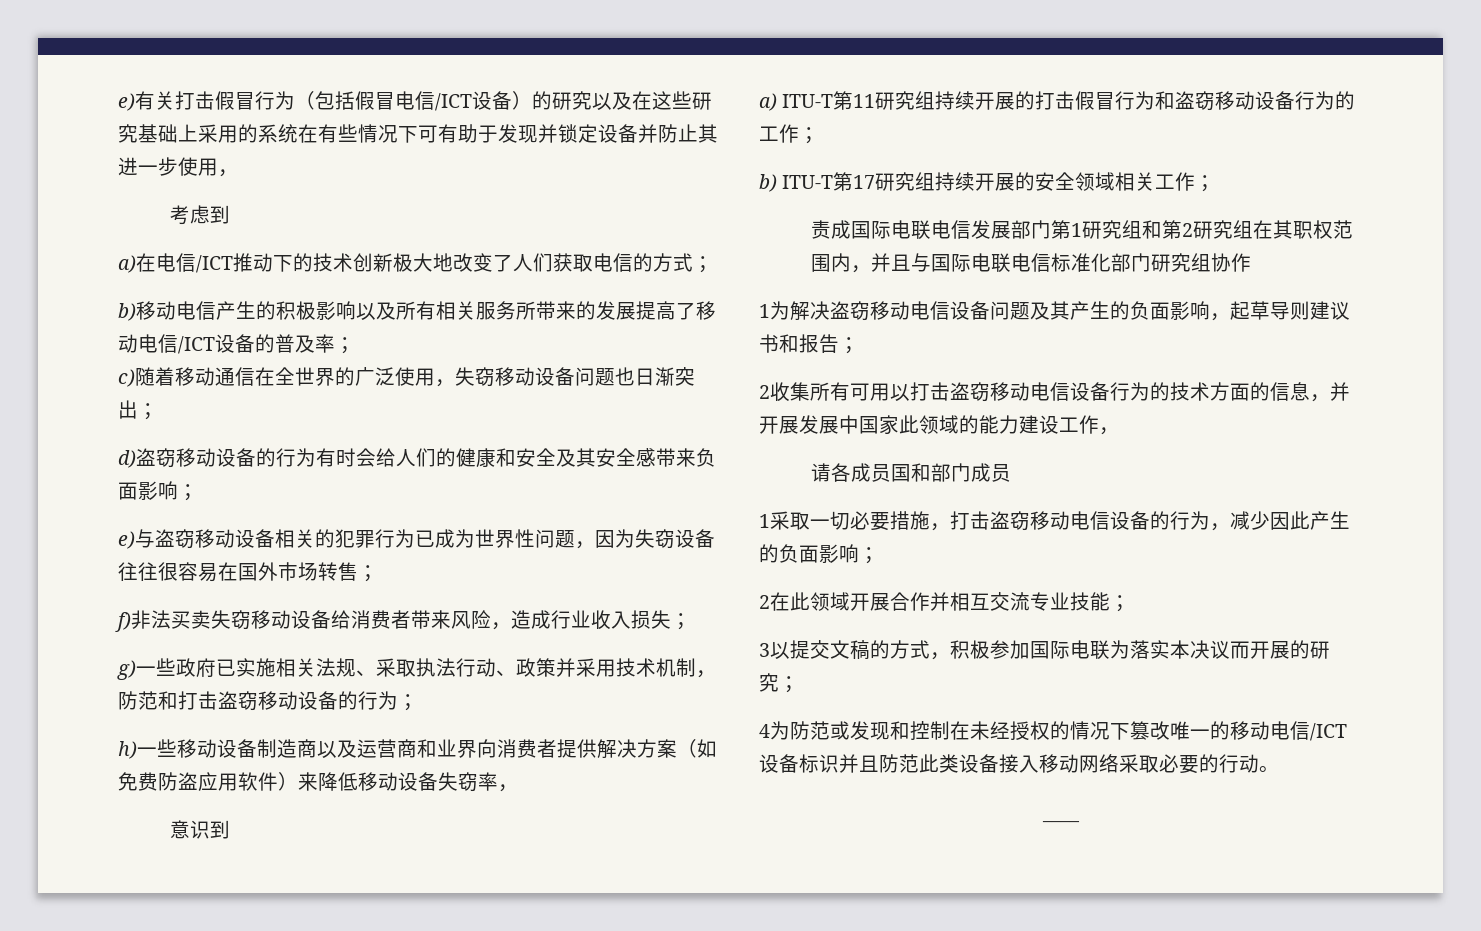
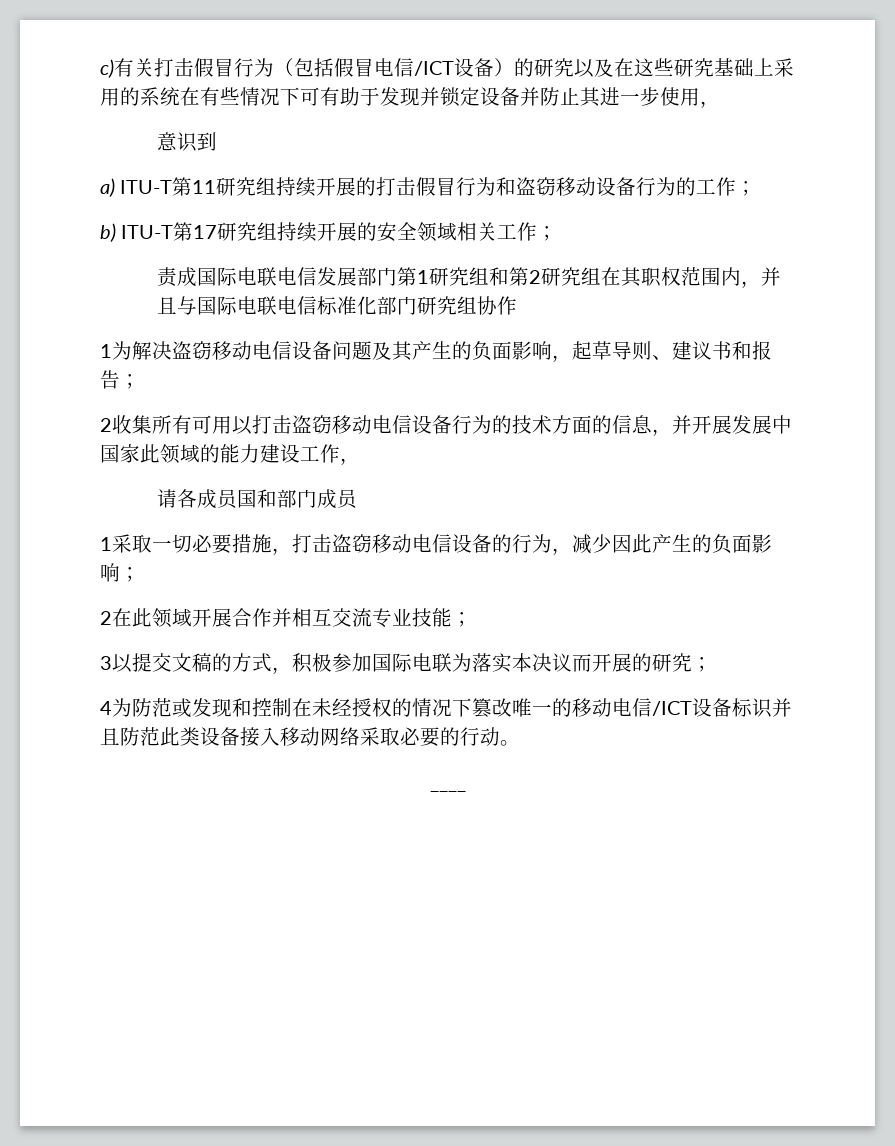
[118,93,135,111] e) -> [100,59,114,78] c)
[169,205,230,225] [118,253,713,273] [118,301,716,321] [118,334,355,354] [118,367,695,387] [118,400,158,420] [118,448,716,468] [118,481,198,501] [118,529,715,549] [118,562,378,582] [115,610,691,632] [117,658,716,680] [118,691,418,711] [118,739,717,759] [118,772,518,792] // 考虑到 // a)在电信/ICT推动下的技术创新极大地改变了人们获取电信的方式； // b)移动电信产生的积极影响以及所有相关服务所带来的发展提高了移动电信/ICT设备的普及率； // c)随着移动通信在全世界的广泛使用，失窃移动设备问题也日渐突出； // d)盗窃移动设备的行为有时会给人们的健康和安全及其安全感带来负面影响； // e)与盗窃移动设备相关的犯罪行为已成为世界性问题，因为失窃设备往往很容易在国外市场转售； // f)非法买卖失窃移动设备给消费者带来风险，造成行业收入损失； // g)一些政府已实施相关法规、采取执法行动、政策并采用技术机制，防范和打击盗窃移动设备的行为； // h)一些移动设备制造商以及运营商和业界向消费者提供解决方案（如免费防盗应用软件）来降低移动设备失窃率， -> (720, 104) none
(1310, 310) none -> [652,355,672,360] 、

